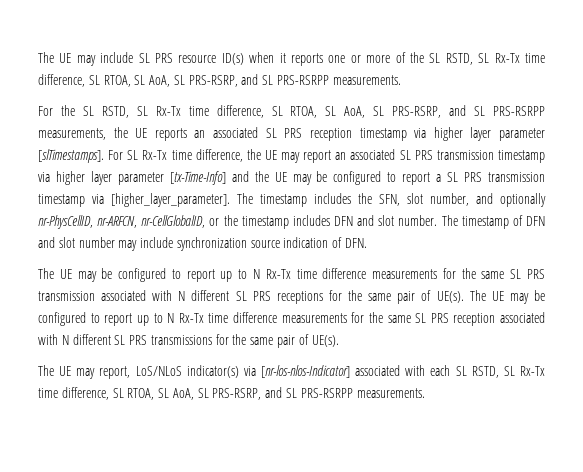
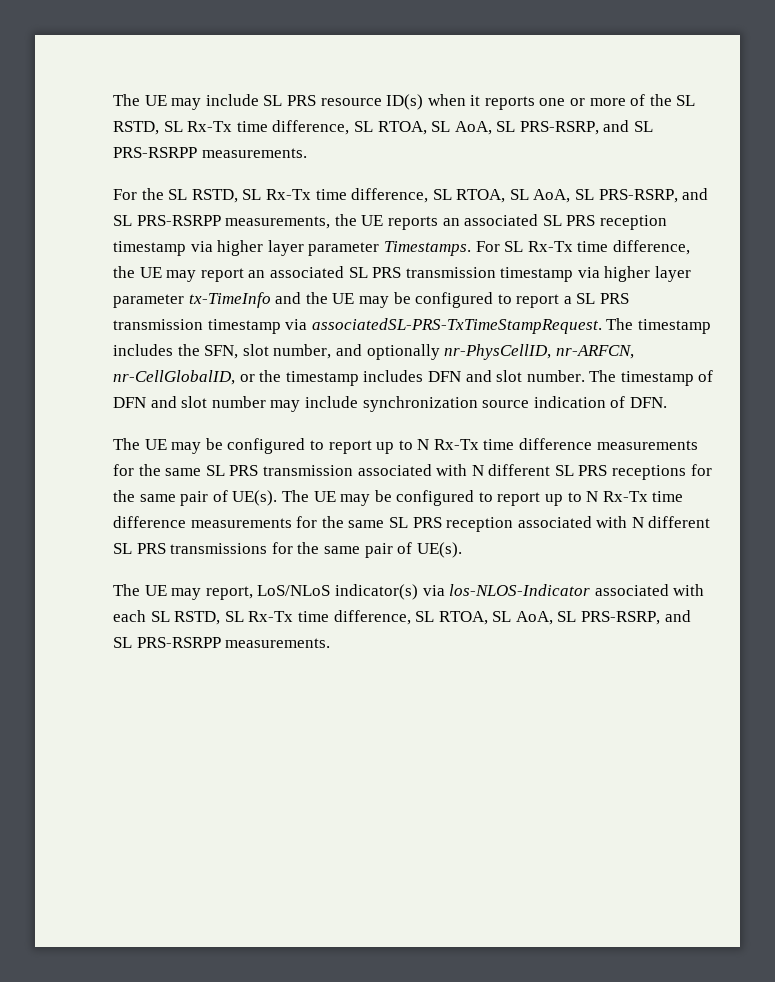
[38,149,104,163] [slTimestamps]. -> [383,241,471,256] Timestamps.
[169,171,226,185] [tx-Time-Info] -> [188,292,271,308] tx-TimeInfo
[111,193,230,207] [higher_layer_parameter]. -> [311,318,602,334] associatedSL-PRS-TxTimeStampRequest.
[261,365,350,378] [nr-los-nlos-Indicator] -> [449,584,591,596] los-NLOS-Indicator

